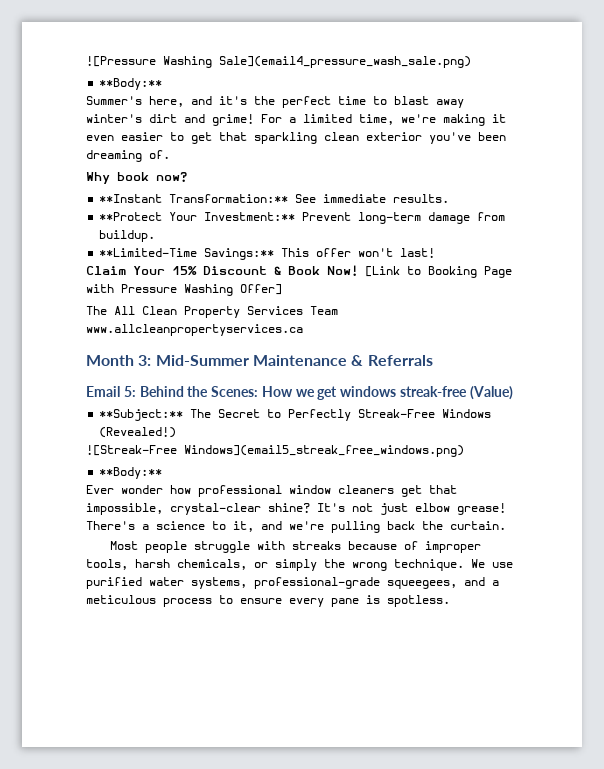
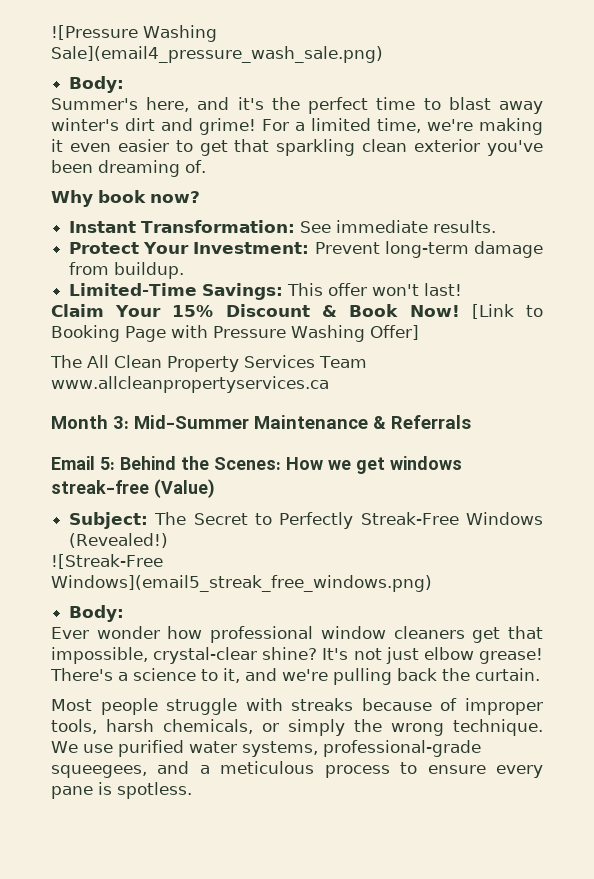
[99,78,163,90] **Body:** -> [69,76,125,93] Body:
[99,194,289,203] **Instant Transformation:** -> [69,220,296,233] Instant Transformation:
[99,212,296,221] **Protect Your Investment:** -> [69,242,310,254] Protect Your Investment:
[99,248,275,260] **Limited-Time Savings:** -> [69,283,284,300] Limited-Time Savings:
[99,409,184,421] **Subject:** -> [69,512,149,529] Subject:
[99,467,163,479] **Body:** -> [69,605,125,622] Body:

